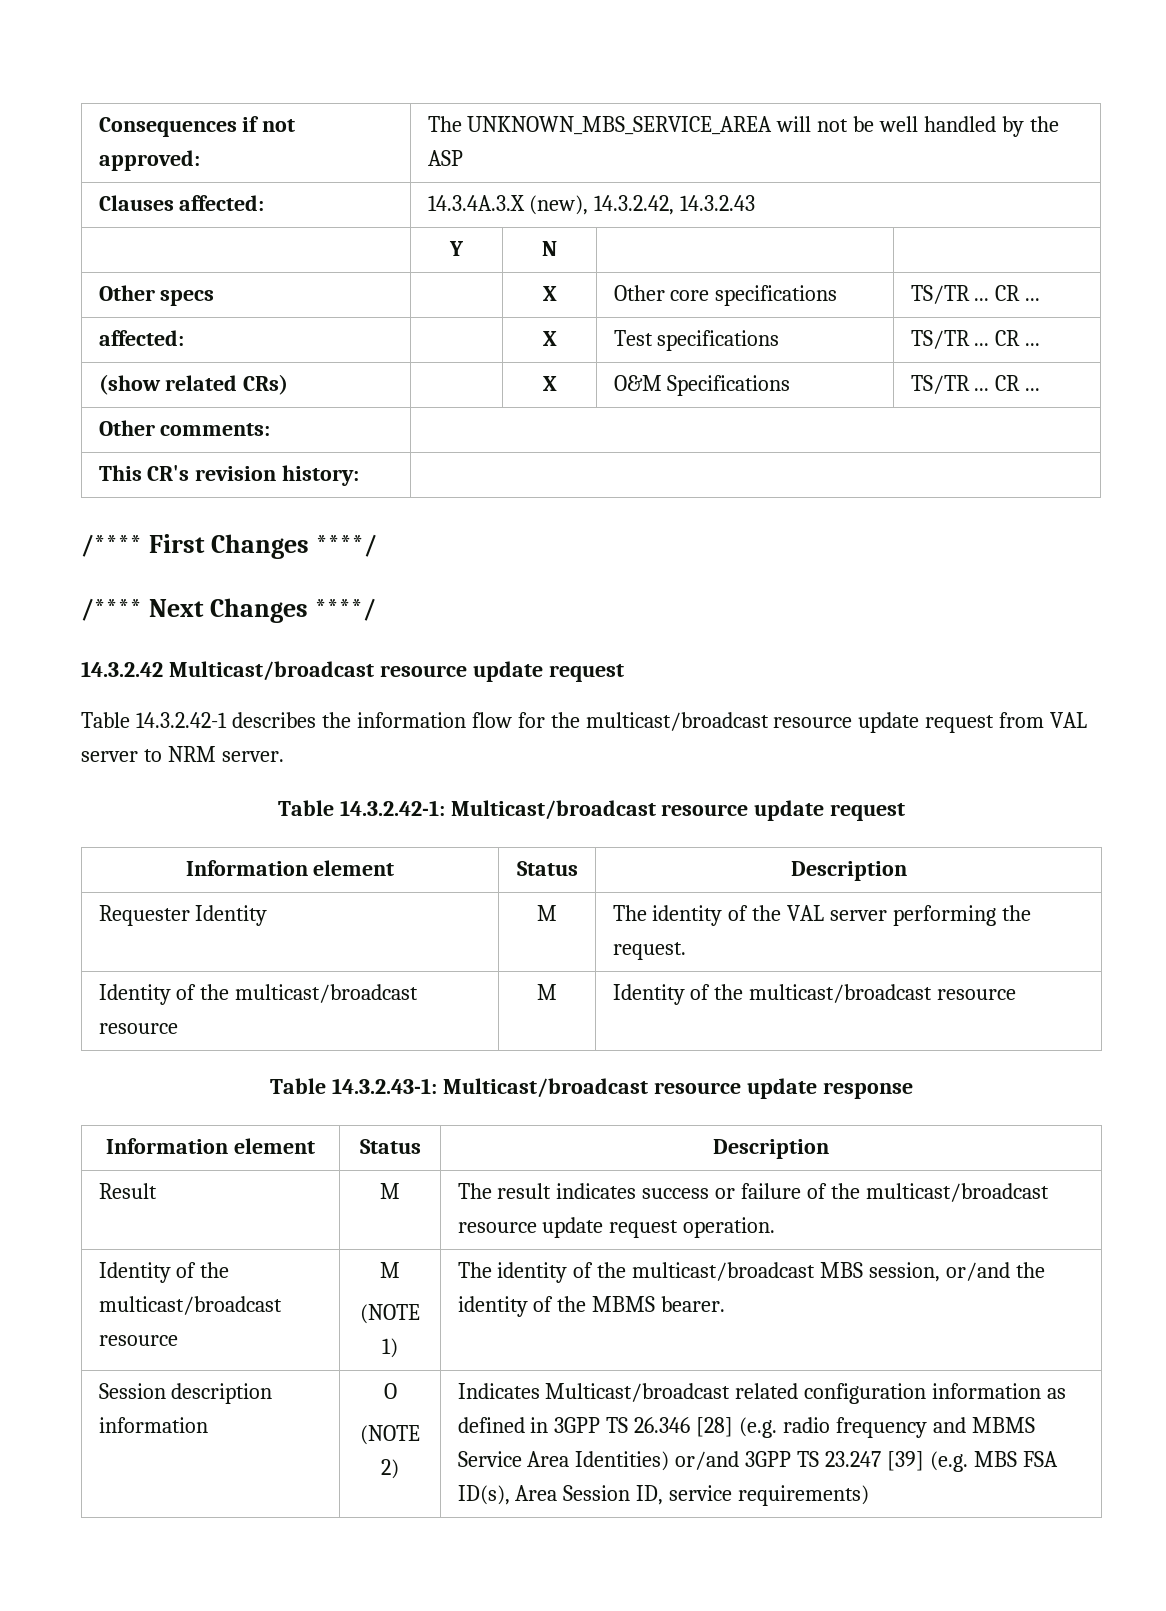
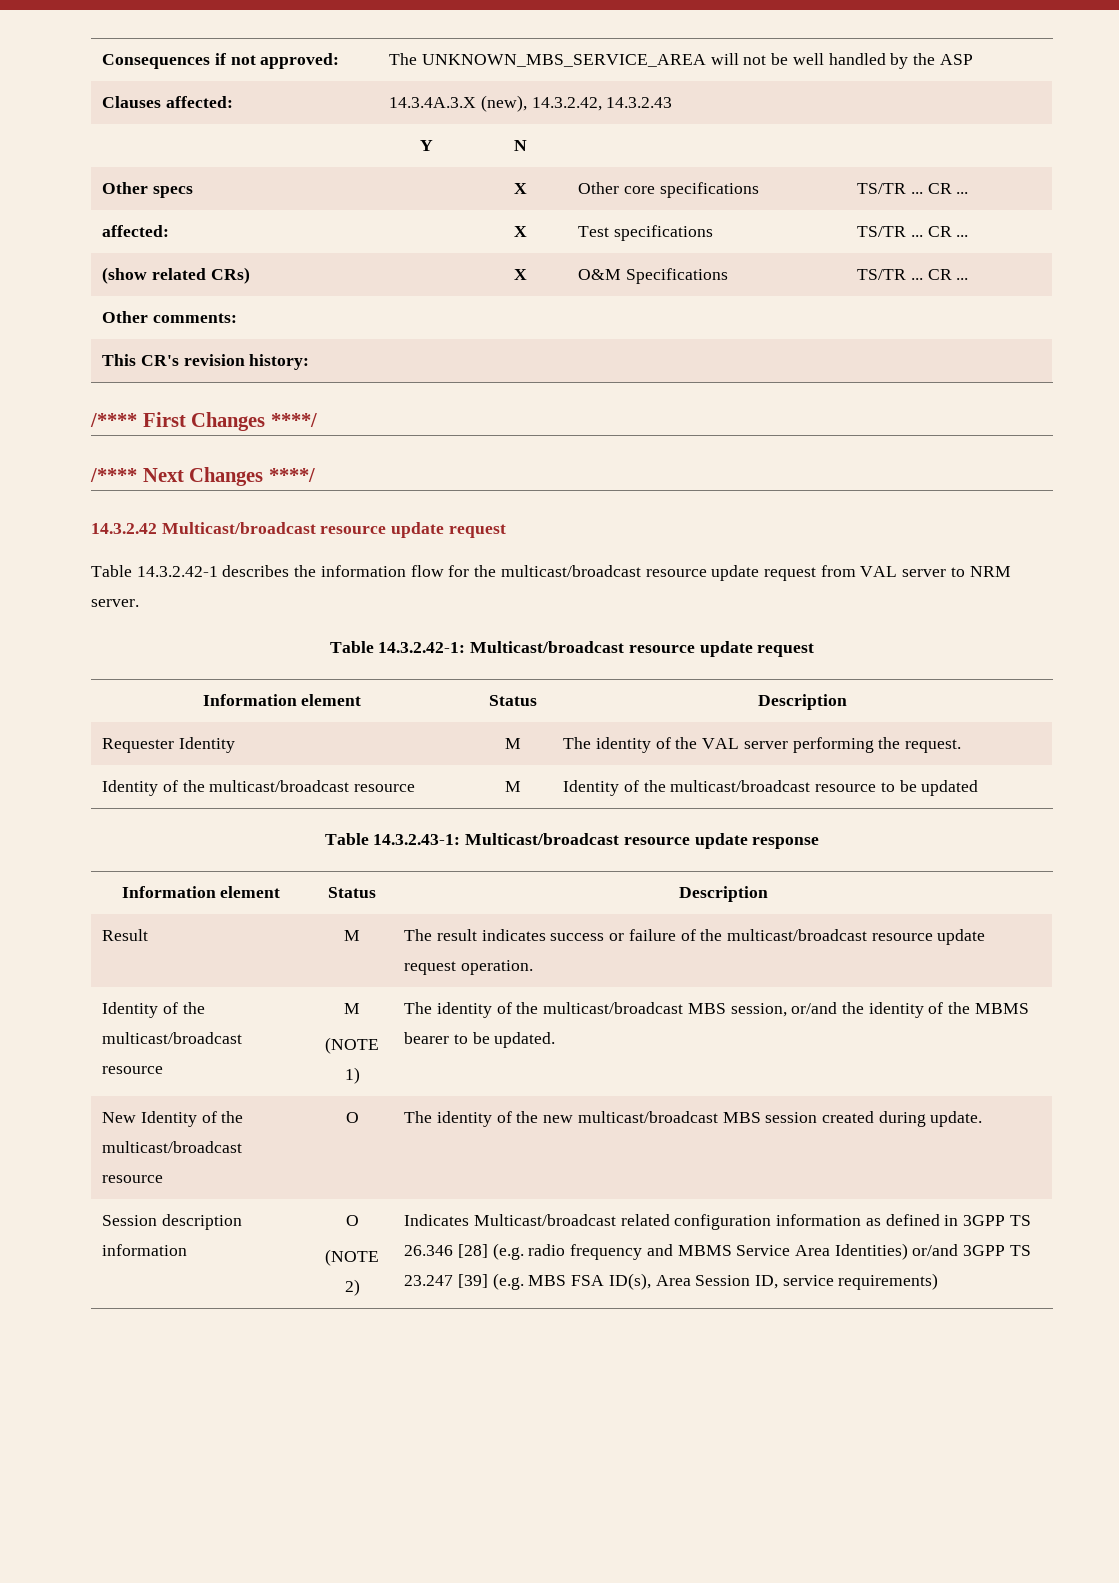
(1017, 994) none -> [880,780,979,796] to be updated
[661,1296,726,1312] bearer. -> [404,1032,556,1048] [102,1111,244,1127] [102,1141,243,1153] [102,1175,164,1183] [345,1112,359,1123] [404,1111,983,1127] bearer to be updated. // New Identity of the multicast/broadcast resource | O | The identity of the new multicast/broadcast MBS session created during update.

